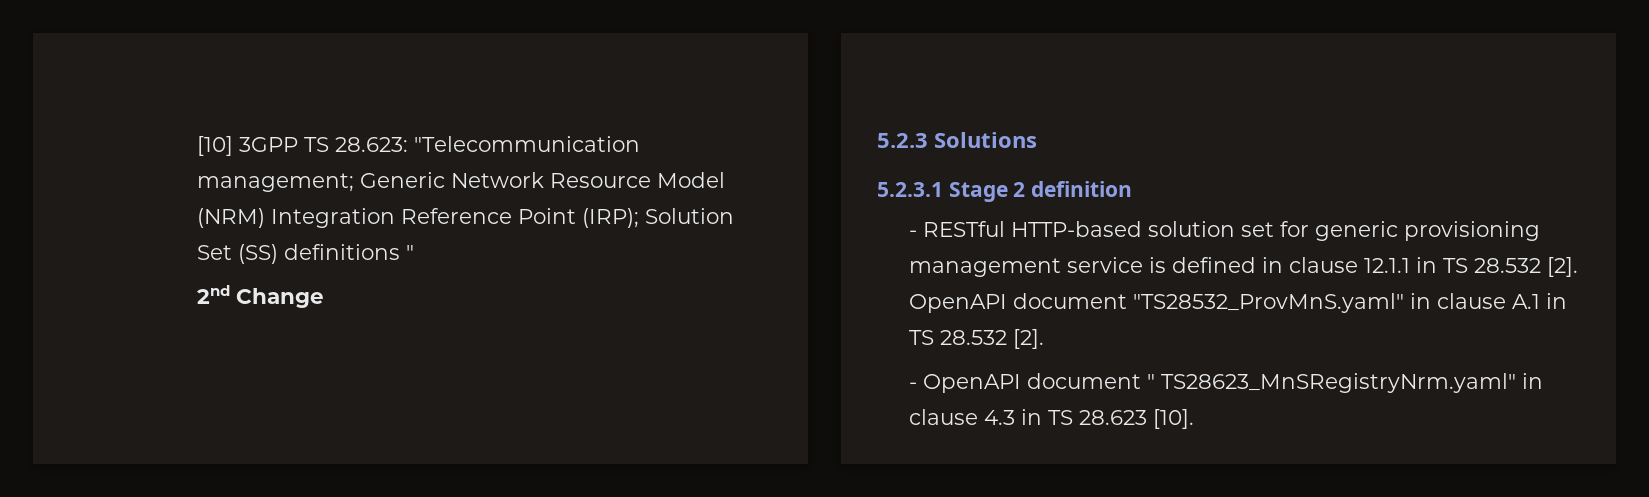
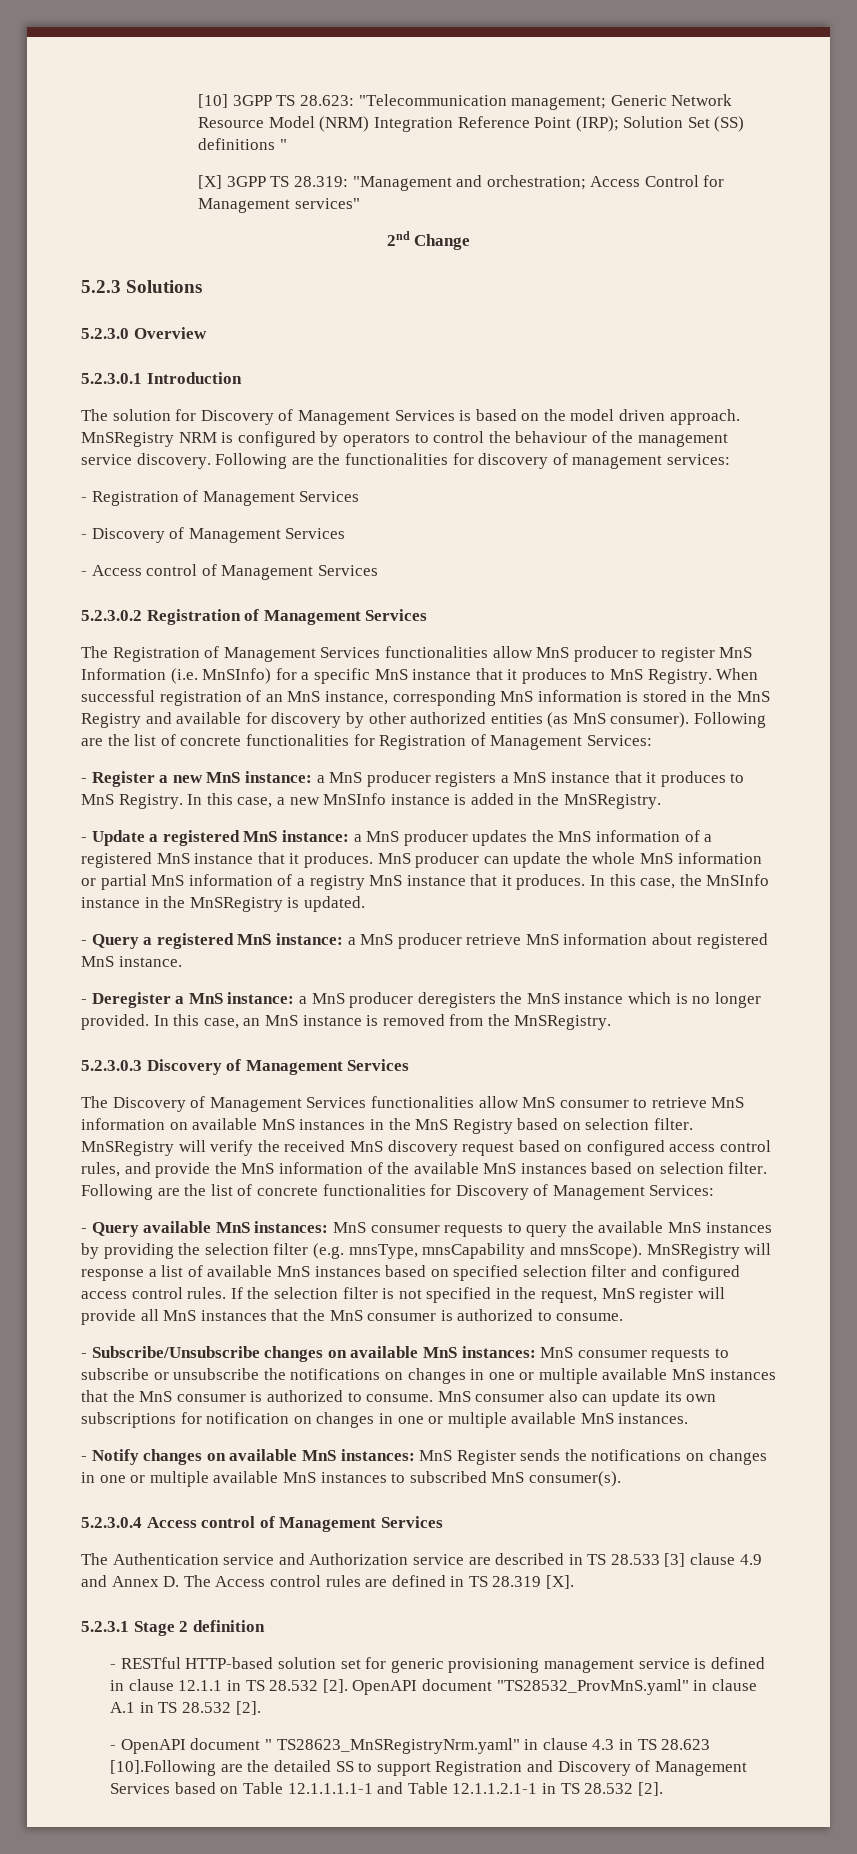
[197,285,325,308] [877,132,1037,148] 2nd Change // 5.2.3 Solutions -> [198,175,725,191] [198,198,360,213] [386,231,471,250] [81,280,203,293] [81,327,207,339] [81,372,242,384] [81,409,740,425] [81,431,729,447] [81,453,730,469] [81,490,360,506] [81,527,346,543] [81,564,378,580] [81,609,428,625] [81,646,753,662] [81,668,759,684] [81,690,770,706] [81,712,767,728] [81,734,652,750] [81,771,745,787] [81,793,661,809] [81,830,713,846] [81,852,762,868] [81,874,770,890] [81,896,365,912] [81,933,768,949] [81,956,182,967] [81,992,761,1008] [81,1014,612,1030] [81,1059,410,1075] [81,1096,745,1112] [81,1118,694,1134] [81,1140,772,1156] [81,1162,768,1178] [81,1184,715,1200] [81,1221,772,1237] [81,1243,772,1259] [81,1265,740,1281] [81,1287,725,1303] [81,1309,624,1325] [81,1346,729,1362] [81,1368,776,1384] [81,1390,717,1406] [81,1412,689,1428] [81,1449,767,1465] [81,1471,621,1487] [81,1516,443,1532] [81,1553,762,1567] [81,1575,575,1589] [X] 3GPP TS 28.319: "Management and orchestration; Access Control for Management services" // 2nd Change // 5.2.3 Solutions // 5.2.3.0 Overview // 5.2.3.0.1 Introduction // The solution for Discovery of Management Services is based on the model driven approach. MnSRegistry NRM is configured by operators to control the behaviour of the management service discovery. Following are the functionalities for discovery of management services: // - Registration of Management Services // - Discovery of Management Services // - Access control of Management Services // 5.2.3.0.2 Registration of Management Services // The Registration of Management Services functionalities allow MnS producer to register MnS Information (i.e. MnSInfo) for a specific MnS instance that it produces to MnS Registry. When successful registration of an MnS instance, corresponding MnS information is stored in the MnS Registry and available for discovery by other authorized entities (as MnS consumer). Following are the list of concrete functionalities for Registration of Management Services: // - Register a new MnS instance: a MnS producer registers a MnS instance that it produces to MnS Registry. In this case, a new MnSInfo instance is added in the MnSRegistry. // - Update a registered MnS instance: a MnS producer updates the MnS information of a registered MnS instance that it produces. MnS producer can update the whole MnS information or partial MnS information of a registry MnS instance that it produces. In this case, the MnSInfo instance in the MnSRegistry is updated. // - Query a registered MnS instance: a MnS producer retrieve MnS information about registered MnS instance. // - Deregister a MnS instance: a MnS producer deregisters the MnS instance which is no longer provided. In this case, an MnS instance is removed from the MnSRegistry. // 5.2.3.0.3 Discovery of Management Services // The Discovery of Management Services functionalities allow MnS consumer to retrieve MnS information on available MnS instances in the MnS Registry based on selection filter. MnSRegistry will verify the received MnS discovery request based on configured access control rules, and provide the MnS information of the available MnS instances based on selection filter. Following are the list of concrete functionalities for Discovery of Management Services: // - Query available MnS instances: MnS consumer requests to query the available MnS instances by providing the selection filter (e.g. mnsType, mnsCapability and mnsScope). MnSRegistry will response a list of available MnS instances based on specified selection filter and configured access control rules. If the selection filter is not specified in the request, MnS register will provide all MnS instances that the MnS consumer is authorized to consume. // - Subscribe/Unsubscribe changes on available MnS instances: MnS consumer requests to subscribe or unsubscribe the notifications on changes in one or multiple available MnS instances that the MnS consumer is authorized to consume. MnS consumer also can update its own subscriptions for notification on changes in one or multiple available MnS instances. // - Notify changes on available MnS instances: MnS Register sends the notifications on changes in one or multiple available MnS instances to subscribed MnS consumer(s). // 5.2.3.0.4 Access control of Management Services // The Authentication service and Authorization service are described in TS 28.533 [3] clause 4.9 and Annex D. The Access control rules are defined in TS 28.319 [X].
[1153,409,1195,429] [10]. -> [110,1760,747,1776] [110,1782,663,1796] [10].Following are the detailed SS to support Registration and Discovery of Management Services based on Table 12.1.1.1.1-1 and Table 12.1.1.2.1-1 in TS 28.532 [2].

